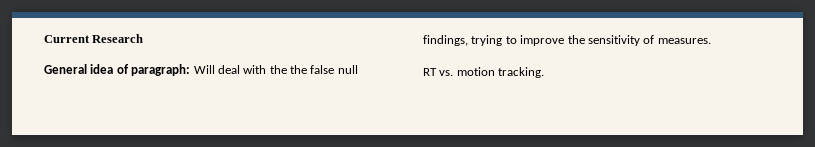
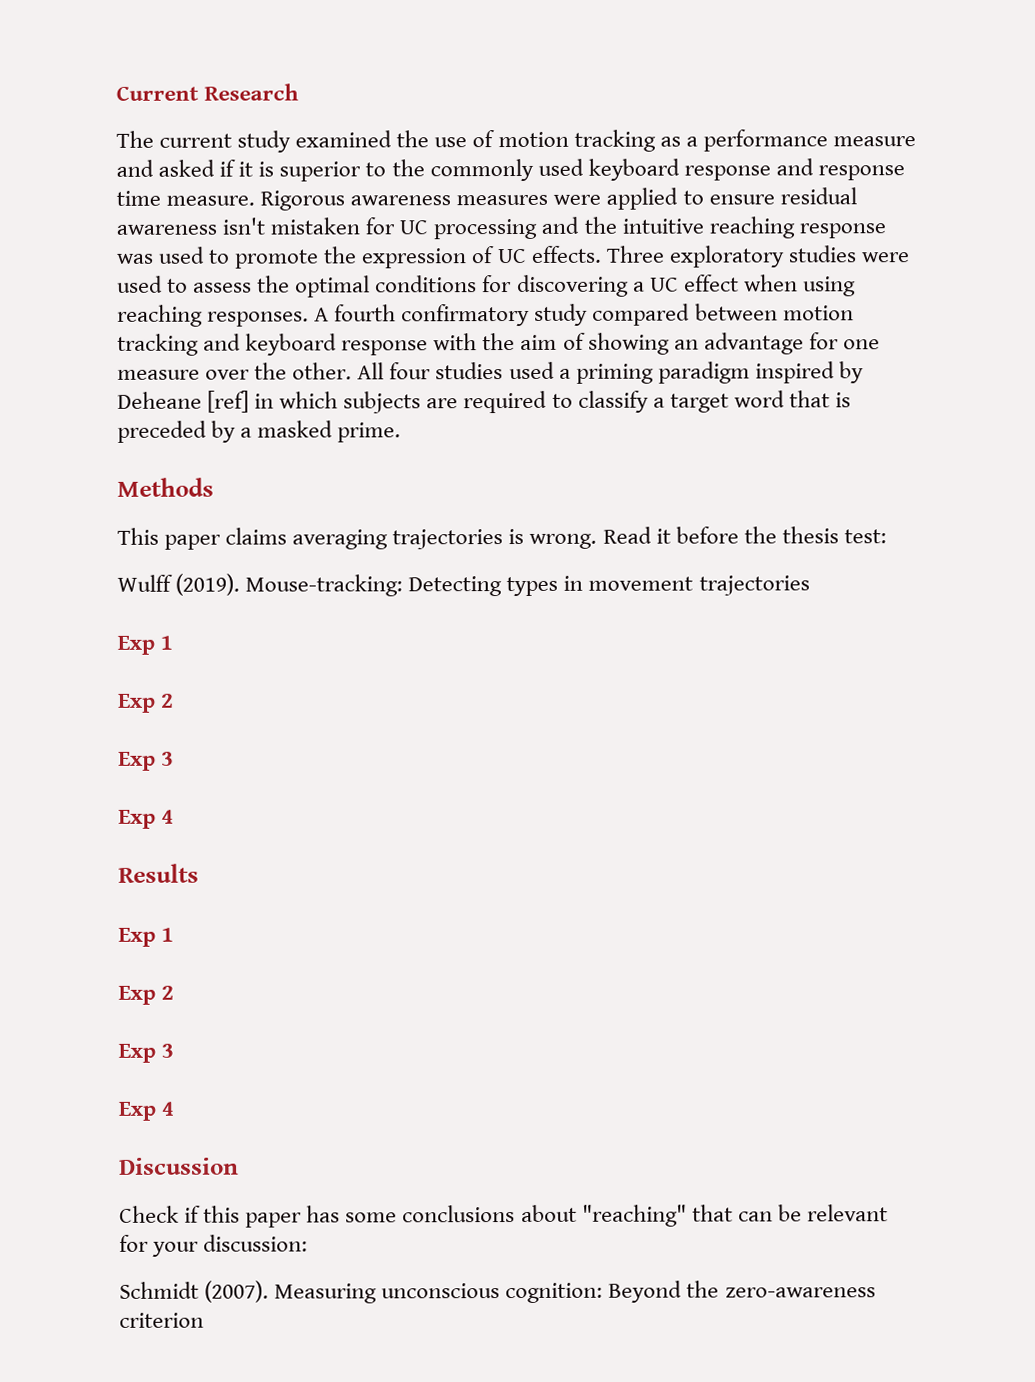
[44,64,358,76] [423,35,711,46] [423,67,545,78] General idea of paragraph: Will deal with the the false null findings, trying to improve the sensitivity of measures. // RT vs. motion tracking. -> [116,129,916,153] [116,158,905,182] [116,187,857,211] [116,216,886,240] [117,245,910,269] [117,274,856,298] [117,303,854,327] [117,332,880,356] [117,361,864,384] [117,390,851,414] [117,420,402,443] [117,477,214,497] [117,526,887,550] [117,573,810,597] [117,635,174,655] [118,693,175,713] [118,751,175,771] [118,809,175,829] [118,863,199,883] [118,927,175,947] [118,985,175,1005] [118,1043,175,1063] [118,1101,175,1121] [119,1157,239,1175] [119,1204,888,1228] [119,1234,309,1257] [119,1280,876,1304] [119,1312,204,1328] The current study examined the use of motion tracking as a performance measure and asked if it is superior to the commonly used keyboard response and response time measure. Rigorous awareness measures were applied to ensure residual awareness isn't mistaken for UC processing and the intuitive reaching response was used to promote the expression of UC effects. Three exploratory studies were used to assess the optimal conditions for discovering a UC effect when using reaching responses. A fourth confirmatory study compared between motion tracking and keyboard response with the aim of showing an advantage for one measure over the other. All four studies used a priming paradigm inspired by Deheane [ref] in which subjects are required to classify a target word that is preceded by a masked prime. // Methods // This paper claims averaging trajectories is wrong. Read it before the thesis test: // Wulff (2019). Mouse-tracking: Detecting types in movement trajectories // Exp 1 // Exp 2 // Exp 3 // Exp 4 // Results // Exp 1 // Exp 2 // Exp 3 // Exp 4 // Discussion // Check if this paper has some conclusions about "reaching" that can be relevant for your discussion: // Schmidt (2007). Measuring unconscious cognition: Beyond the zero-awareness criterion

